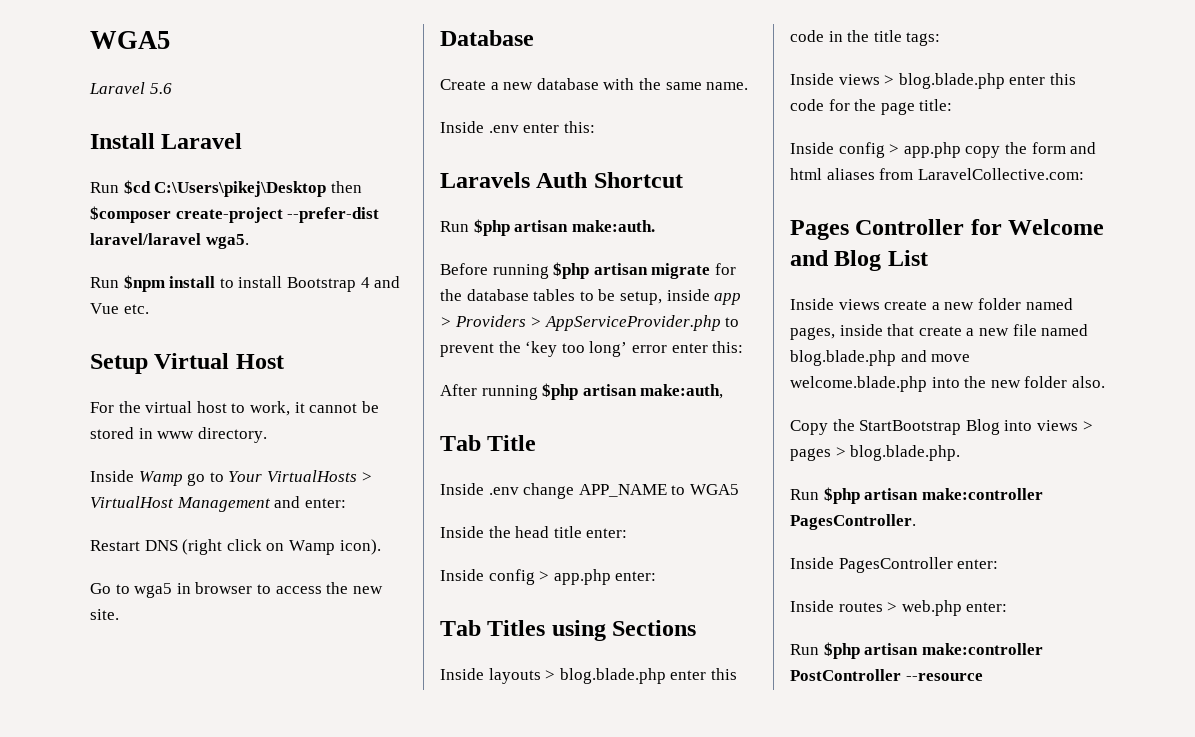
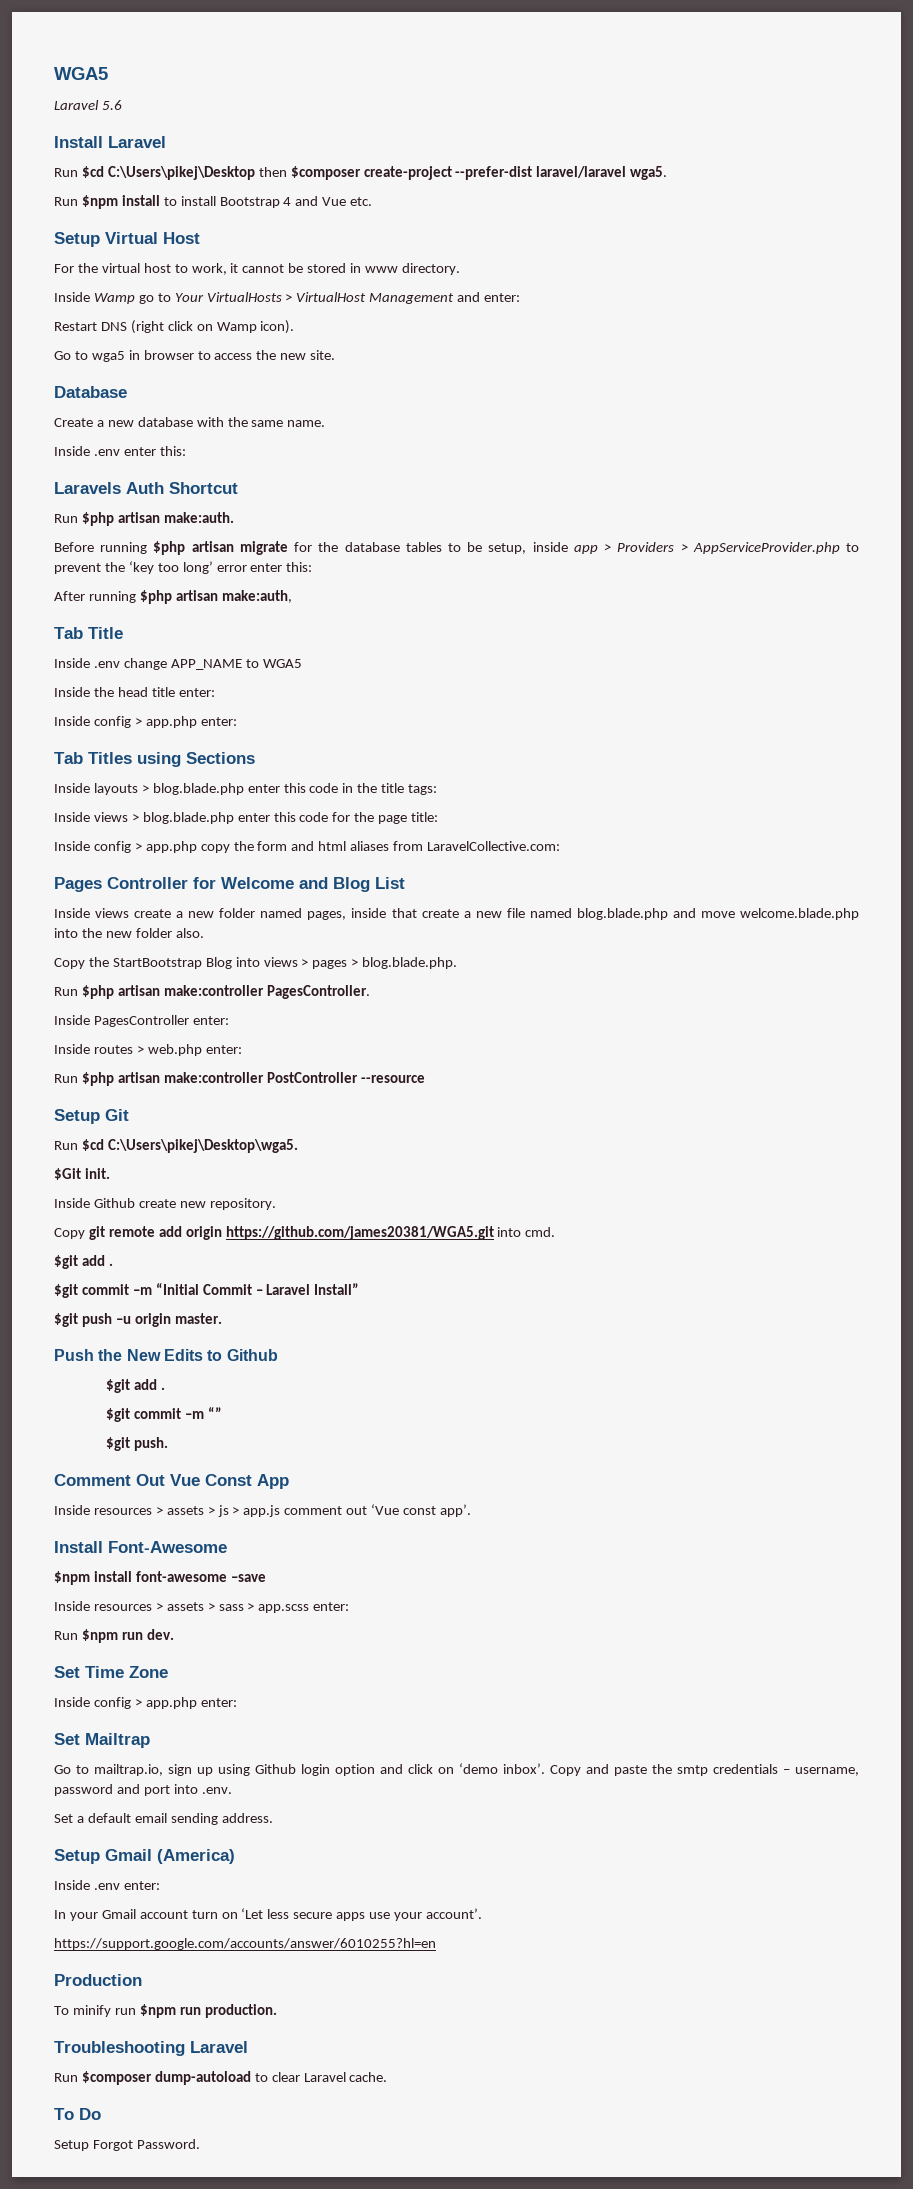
(983, 677) none -> [54,1109,129,1124] [54,1139,298,1153] [54,1168,110,1180] [54,1198,276,1210] [54,1226,556,1240] [54,1255,113,1269] [54,1283,360,1298] [54,1313,222,1327] [54,1349,278,1361] [106,1379,166,1393] [106,1407,222,1422] [106,1437,169,1451] [54,1474,289,1489] [54,1504,471,1517] [54,1541,227,1553] [54,1571,266,1585] [54,1601,350,1613] [54,1629,174,1643] [54,1666,168,1678] [54,1697,237,1709] [54,1733,150,1748] [54,1763,859,1776] [54,1784,232,1796] [54,1813,273,1825] [54,1849,235,1864] [54,1880,160,1890] [54,1908,482,1921] [54,1938,436,1950] [54,1974,142,1986] [54,2004,277,2018] [54,2041,248,2056] [54,2071,388,2085] [54,2108,101,2120] [54,2139,200,2151] // Setup Git // Run $cd C:\Users\pikej\Desktop\wga5. // $Git init. // Inside Github create new repository. // Copy git remote add origin https://github.com/james20381/WGA5.git into cmd. // $git add . // $git commit –m “Initial Commit – Laravel Install” // $git push –u origin master. // Push the New Edits to Github // $git add . // $git commit –m “” // $git push. // Comment Out Vue Const App // Inside resources > assets > js > app.js comment out ‘Vue const app’. // Install Font-Awesome // $npm install font-awesome –save // Inside resources > assets > sass > app.scss enter: // Run $npm run dev. // Set Time Zone // Inside config > app.php enter: // Set Mailtrap // Go to mailtrap.io, sign up using Github login option and click on ‘demo inbox’. Copy and paste the smtp credentials – username, password and port into .env. // Set a default email sending address. // Setup Gmail (America) // Inside .env enter: // In your Gmail account turn on ‘Let less secure apps use your account’. // https://support.google.com/accounts/answer/6010255?hl=en // Production // To minify run $npm run production. // Troubleshooting Laravel // Run $composer dump-autoload to clear Laravel cache. // To Do // Setup Forgot Password.

